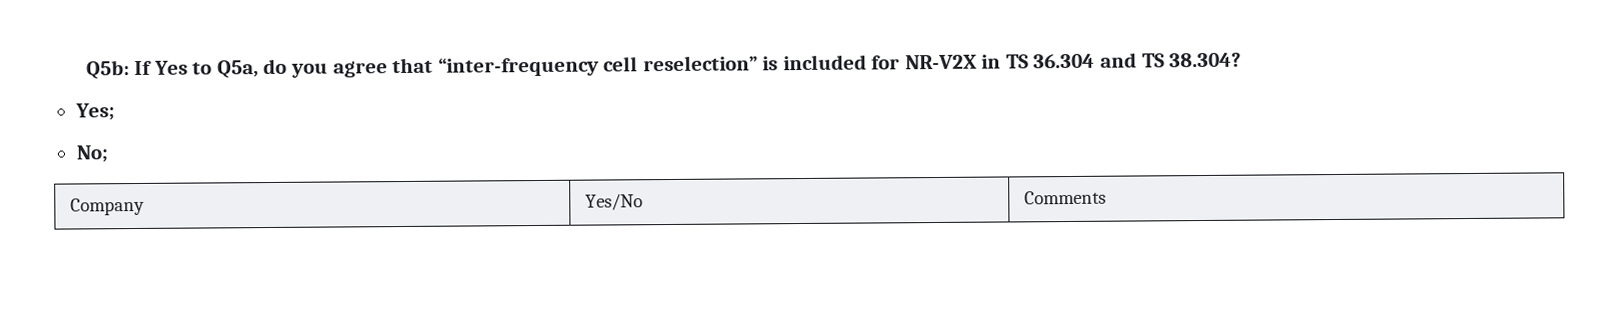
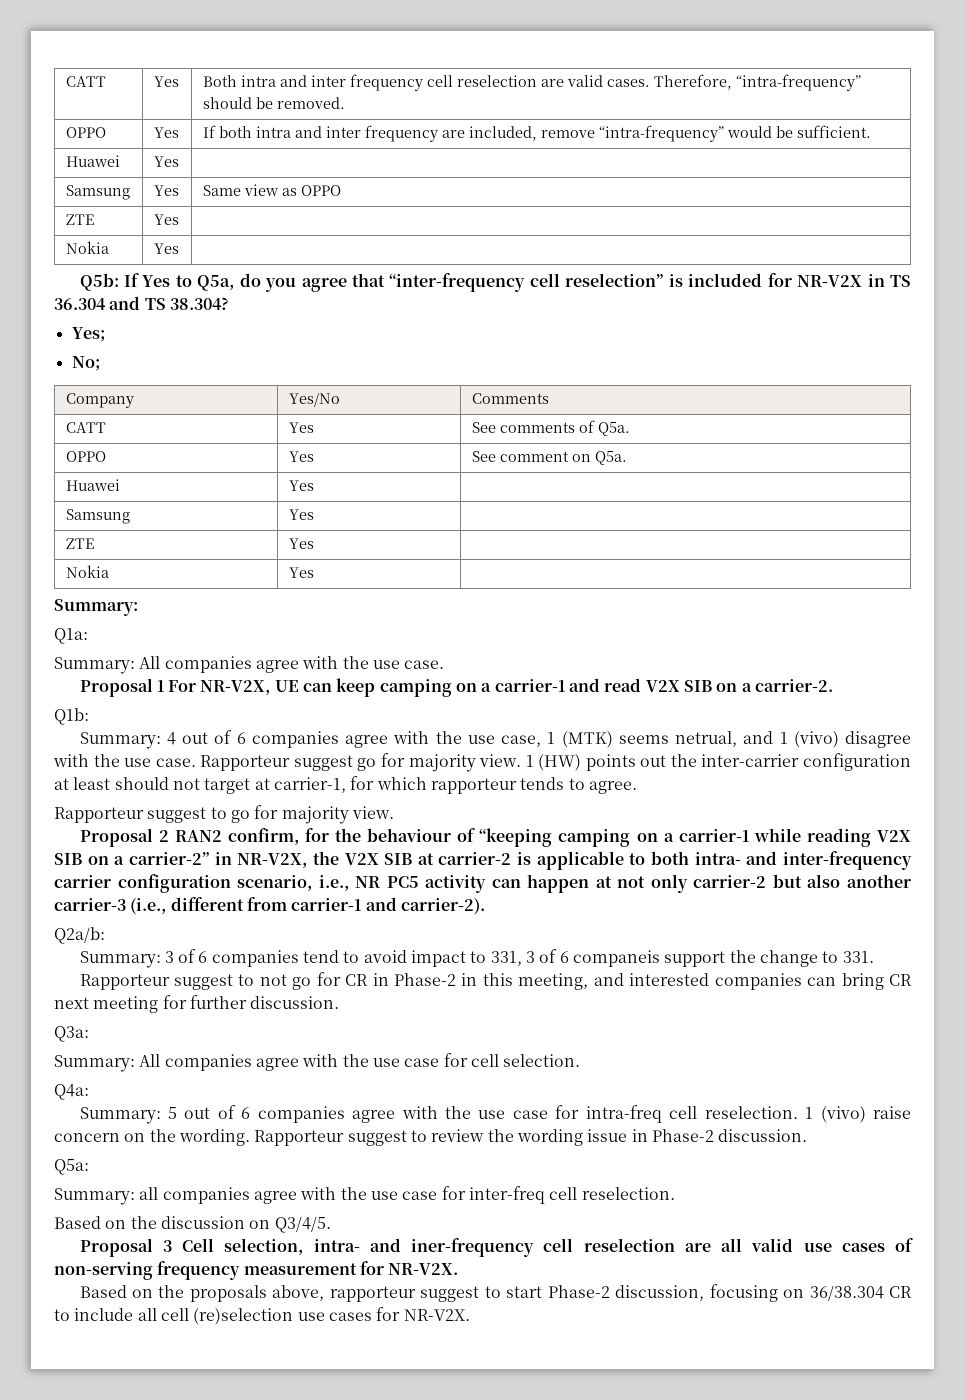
(85, 70) none -> [65,76,106,87] [153,76,179,87] [202,74,861,91] [202,97,345,109] [65,127,106,138] [153,127,179,138] [202,125,871,142] [65,155,120,167] [153,156,179,167] [65,185,130,200] [153,185,179,196] [202,184,341,196] [65,214,94,225] [153,214,179,225] [65,241,109,254] [153,243,179,254] CATT | Yes | Both intra and inter frequency cell reselection are valid cases. Therefore, “intra-frequency” should be removed. // OPPO | Yes | If both intra and inter frequency are included, remove “intra-frequency” would be sufficient. // Huawei | Yes | // Samsung | Yes | Same view as OPPO // ZTE | Yes | // Nokia | Yes | //
(1107, 197) none -> [65,422,106,433] [288,422,314,433] [471,420,630,436] [65,451,106,462] [288,451,314,462] [471,451,627,465] [65,479,120,491] [288,480,314,491] [65,509,130,524] [288,509,314,520] [65,538,94,549] [288,538,314,549] [65,565,109,578] [288,567,314,578] [54,599,138,616] [54,628,88,644] [54,656,445,674] [79,678,833,697] [54,708,89,725] [79,730,911,749] [53,753,911,772] [54,776,637,794] [54,805,394,824] [79,828,911,847] [54,851,912,870] [54,874,911,893] [54,897,485,915] [54,927,105,944] [79,949,874,968] [79,972,912,990] [54,995,340,1013] [54,1026,89,1042] [54,1053,581,1072] [54,1084,89,1100] [79,1105,911,1124] [54,1129,808,1146] [54,1159,89,1175] [54,1186,675,1205] [54,1216,331,1233] [79,1238,914,1257] [54,1261,459,1280] [79,1284,912,1302] [54,1307,470,1325] // CATT | Yes | See comments of Q5a. // OPPO | Yes | See comment on Q5a. // Huawei | Yes | // Samsung | Yes | // ZTE | Yes | // Nokia | Yes | // Summary: // Q1a: // Summary: All companies agree with the use case. // Proposal 1 For NR-V2X, UE can keep camping on a carrier-1 and read V2X SIB on a carrier-2. // Q1b: // Summary: 4 out of 6 companies agree with the use case, 1 (MTK) seems netrual, and 1 (vivo) disagree with the use case. Rapporteur suggest go for majority view. 1 (HW) points out the inter-carrier configuration at least should not target at carrier-1, for which rapporteur tends to agree. // Rapporteur suggest to go for majority view. // Proposal 2 RAN2 confirm, for the behaviour of “keeping camping on a carrier-1 while reading V2X SIB on a carrier-2” in NR-V2X, the V2X SIB at carrier-2 is applicable to both intra- and inter-frequency carrier configuration scenario, i.e., NR PC5 activity can happen at not only carrier-2 but also another carrier-3 (i.e., different from carrier-1 and carrier-2). // Q2a/b: // Summary: 3 of 6 companies tend to avoid impact to 331, 3 of 6 companeis support the change to 331. // Rapporteur suggest to not go for CR in Phase-2 in this meeting, and interested companies can bring CR next meeting for further discussion. // Q3a: // Summary: All companies agree with the use case for cell selection. // Q4a: // Summary: 5 out of 6 companies agree with the use case for intra-freq cell reselection. 1 (vivo) raise concern on the wording. Rapporteur suggest to review the wording issue in Phase-2 discussion. // Q5a: // Summary: all companies agree with the use case for inter-freq cell reselection. // Based on the discussion on Q3/4/5. // Proposal 3 Cell selection, intra- and iner-frequency cell reselection are all valid use cases of non-serving frequency measurement for NR-V2X. // Based on the proposals above, rapporteur suggest to start Phase-2 discussion, focusing on 36/38.304 CR to include all cell (re)selection use cases for NR-V2X.

